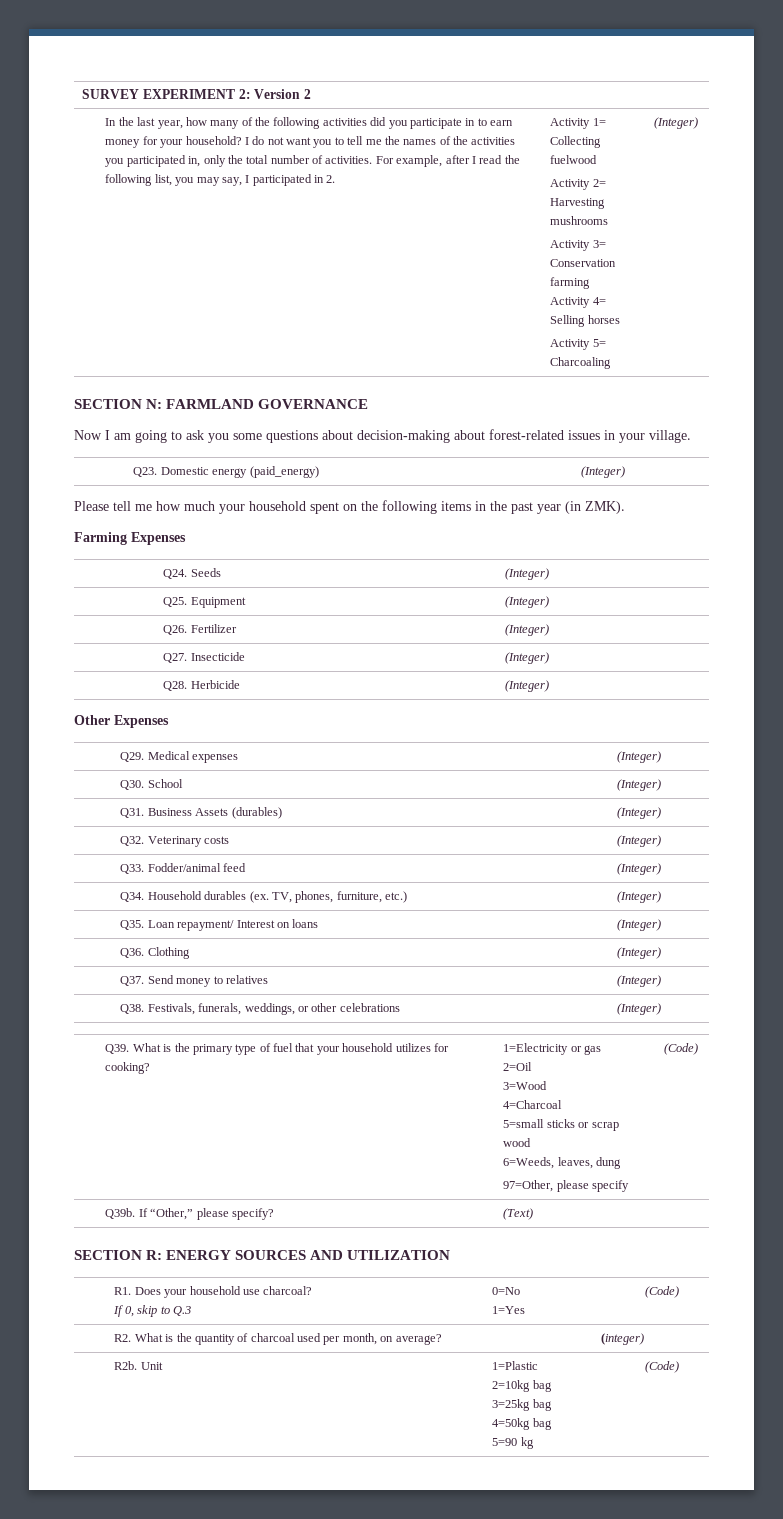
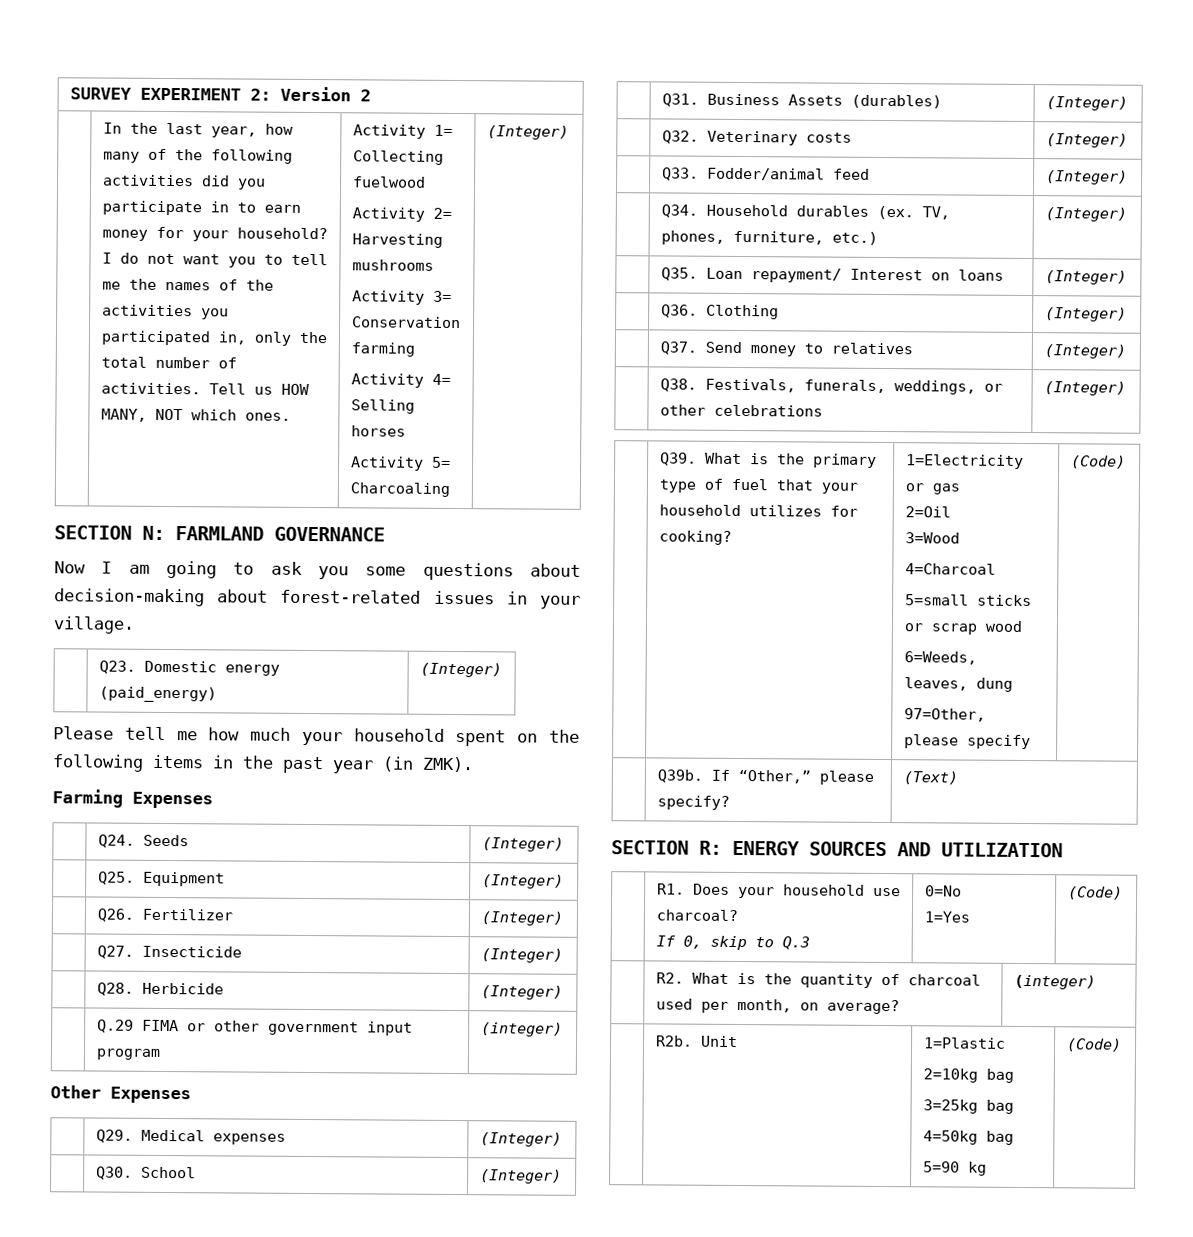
[375,155,520,167] [105,174,336,186] For example, after I read the following list, you may say, I participated in 2. -> [208,383,310,395] [100,408,291,422] Tell us HOW MANY, NOT which ones.
(550, 686) none -> [96,1019,413,1036] [95,1048,160,1060] [480,1022,563,1037] // | Q.29 FIMA or other government input program | (integer)

